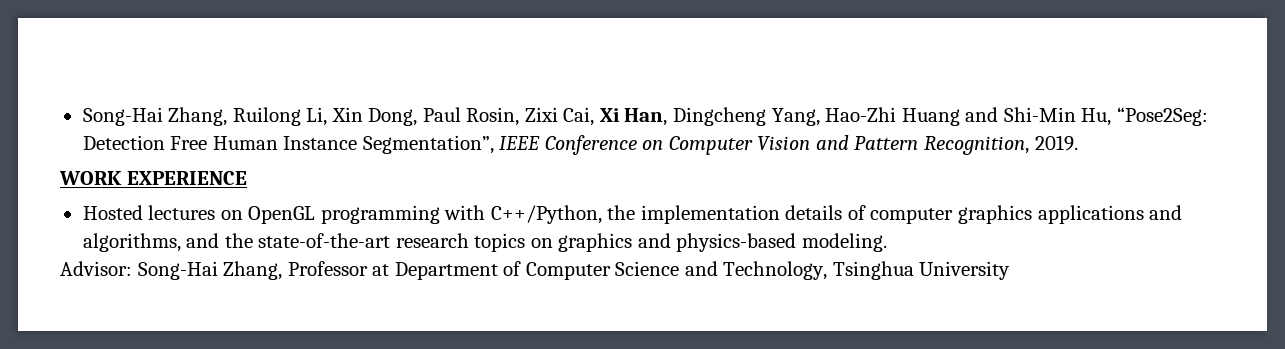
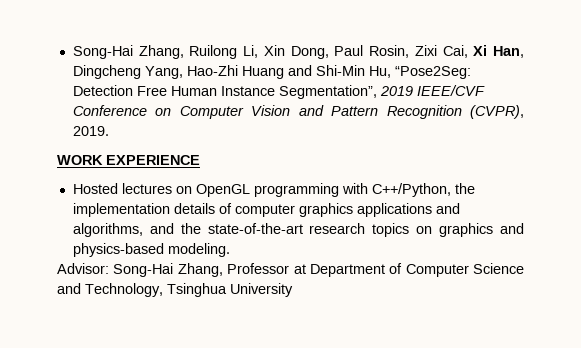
[499,136,541,150] IEEE -> [379,85,485,96] 2019 IEEE/CVF
[923,136,1029,155] Recognition, -> [386,105,524,119] Recognition (CVPR),

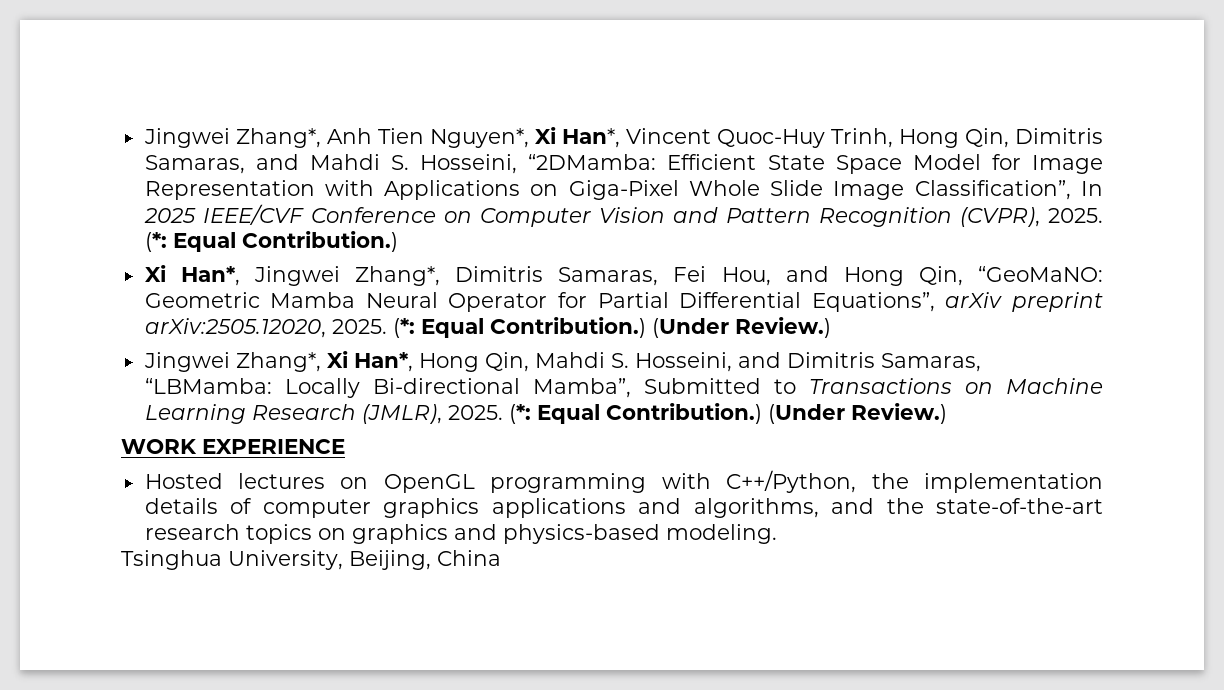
[72,45,524,59] [72,65,471,79] [72,85,413,99] Song-Hai Zhang, Ruilong Li, Xin Dong, Paul Rosin, Zixi Cai, Xi Han, Dingcheng Yang, Hao-Zhi Huang and Shi-Min Hu, “Pose2Seg: Detection Free Human Instance Segmentation”, 2019 -> [143,127,1104,148] [144,154,1103,174] [144,180,1103,200] [143,208,196,223] Jingwei Zhang*, Anh Tien Nguyen*, Xi Han*, Vincent Quoc-Huy Trinh, Hong Qin, Dimitris Samaras, and Mahdi S. Hosseini, “2DMamba: Efficient State Space Model for Image Representation with Applications on Giga-Pixel Whole Slide Image Classification”, In 2025
[72,126,109,136] 2019. -> [1048,208,1103,223] [144,231,398,252] [144,265,1103,286] [144,292,1103,312] [144,317,831,338] [143,351,981,372] [144,378,1104,398] [144,403,947,424] 2025. (*: Equal Contribution.) // Xi Han*, Jingwei Zhang*, Dimitris Samaras, Fei Hou, and Hong Qin, “GeoMaNO: Geometric Mamba Neural Operator for Partial Differential Equations”, arXiv preprint arXiv:2505.12020, 2025. (*: Equal Contribution.) (Under Review.) // Jingwei Zhang*, Xi Han*, Hong Qin, Mahdi S. Hosseini, and Dimitris Samaras, “LBMamba: Locally Bi-directional Mamba”, Submitted to Transactions on Machine Learning Research (JMLR), 2025. (*: Equal Contribution.) (Under Review.)
[57,263,524,277] [57,283,293,297] Advisor: Song-Hai Zhang, Professor at Department of Computer Science and Technology, Tsinghua University -> [121,550,501,570] Tsinghua University, Beijing, China

